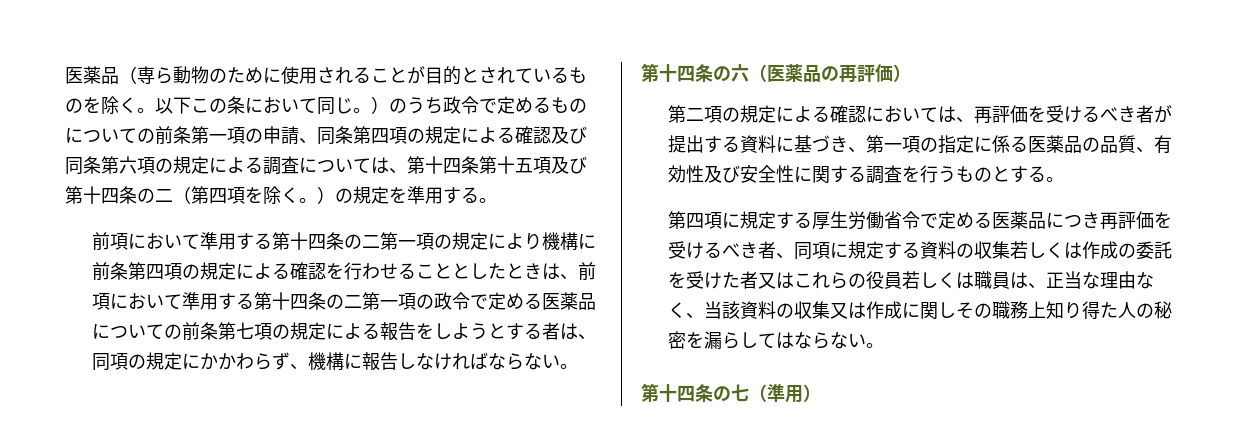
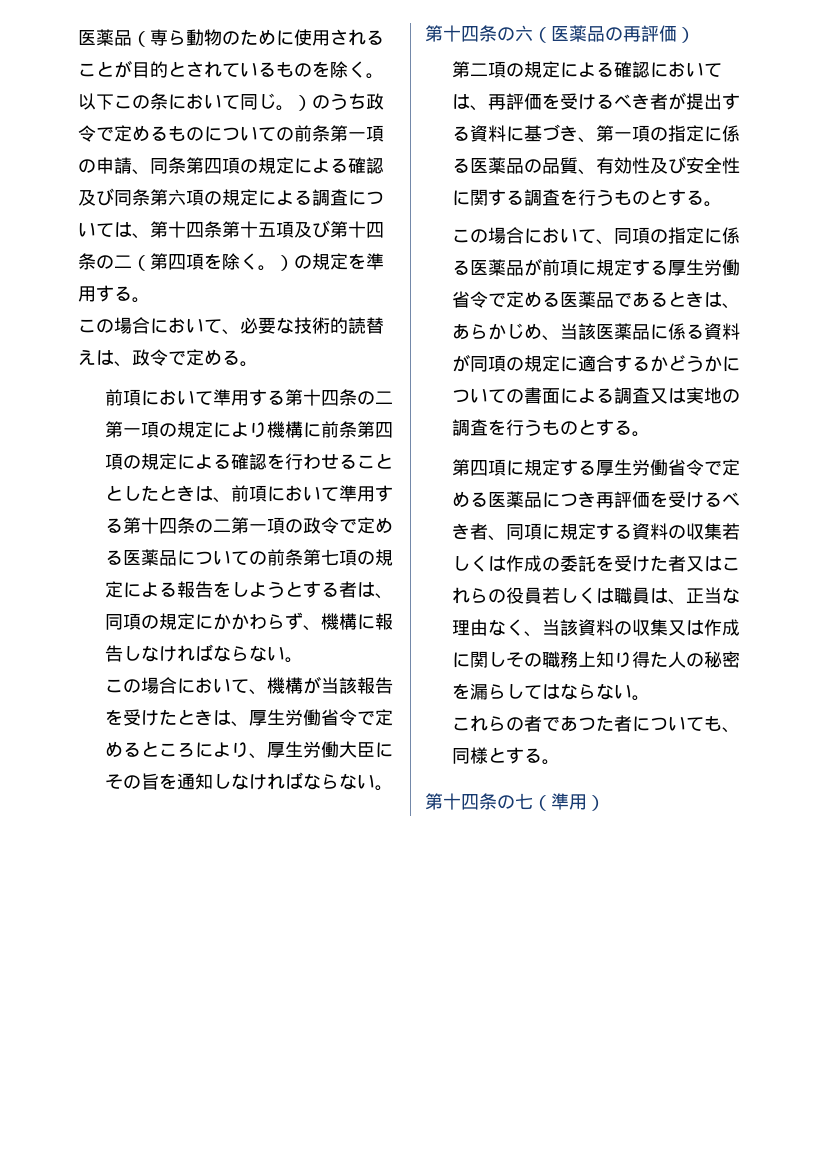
(497, 200) none -> [78,317,384,335] [78,349,258,367] // この場合において、必要な技術的読替えは、政令で定める。
(578, 366) none -> [104,676,393,695] [104,709,393,727] [104,741,393,759] [104,772,393,791] // この場合において、機構が当該報告を受けたときは、厚生労働省令で定めるところにより、厚生労働大臣にその旨を通知しなければならない。
(1064, 179) none -> [451,227,740,245] [451,258,740,276] [451,291,740,309] [451,323,740,341] [451,354,740,372] [451,387,740,404] [451,419,650,437] // この場合において、同項の指定に係る医薬品が前項に規定する厚生労働省令で定める医薬品であるときは、あらかじめ、当該医薬品に係る資料が同項の規定に適合するかどうかについての書面による調査又は実地の調査を行うものとする。
(884, 345) none -> [451,715,740,733] [451,747,560,765] // これらの者であつた者についても、同様とする。

